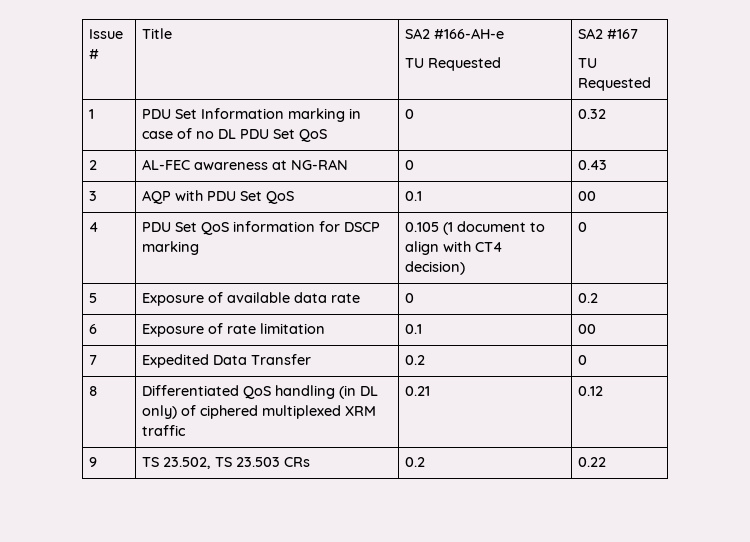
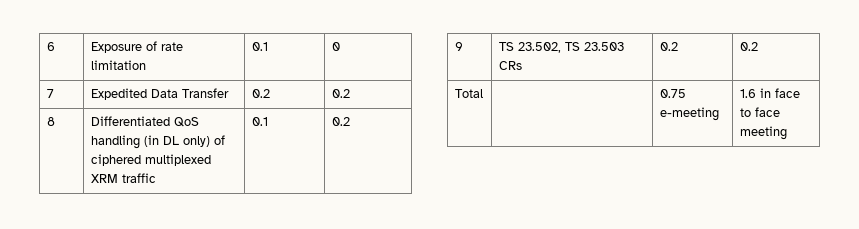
[88,29,123,39] [88,49,99,59] [141,28,172,39] [404,28,504,39] [404,57,501,71] [577,28,638,39] [577,58,597,68] [577,77,651,91] [88,109,94,119] [141,108,361,122] [141,128,327,142] [404,109,414,119] [577,109,606,119] [88,160,97,170] [141,159,348,170] [404,160,414,170] [577,160,607,170] [88,191,97,201] [141,190,294,204] [404,191,422,201] [577,191,596,201] [88,222,98,232] [141,221,380,235] [141,241,199,255] [404,221,545,235] [404,241,502,255] [404,261,465,275] [577,222,587,232] [88,293,97,303] [141,292,360,306] [404,293,414,303] [577,293,598,303] Issue # | Title | SA2 #166-AH-e // TU Requested | SA2 #167 // TU Requested // 1 | PDU Set Information marking in case of no DL PDU Set QoS | 0 | 0.32 // 2 | AL-FEC awareness at NG-RAN | 0 | 0.43 // 3 | AQP with PDU Set QoS | 0.1 | 00 // 4 | PDU Set QoS information for DSCP marking | 0.105 (1 document to align with CT4 decision) | 0 // 5 | Exposure of available data rate | 0 | 0.2 // -> (46, 46) none
[577,324,596,334] 00 -> [331,42,340,51] 0
[577,355,587,365] 0 -> [331,89,350,98] 0.2
[404,386,430,396] [577,386,603,396] 0.21 | 0.12 -> [251,117,268,126] [331,117,350,126] 0.1 | 0.2
[577,457,606,467] 0.22 -> [739,42,758,51] [454,89,483,98] [659,89,686,98] [659,107,719,121] [739,88,800,98] [739,107,780,117] [739,126,787,140] 0.2 // Total | | 0.75 e-meeting | 1.6 in face to face meeting

